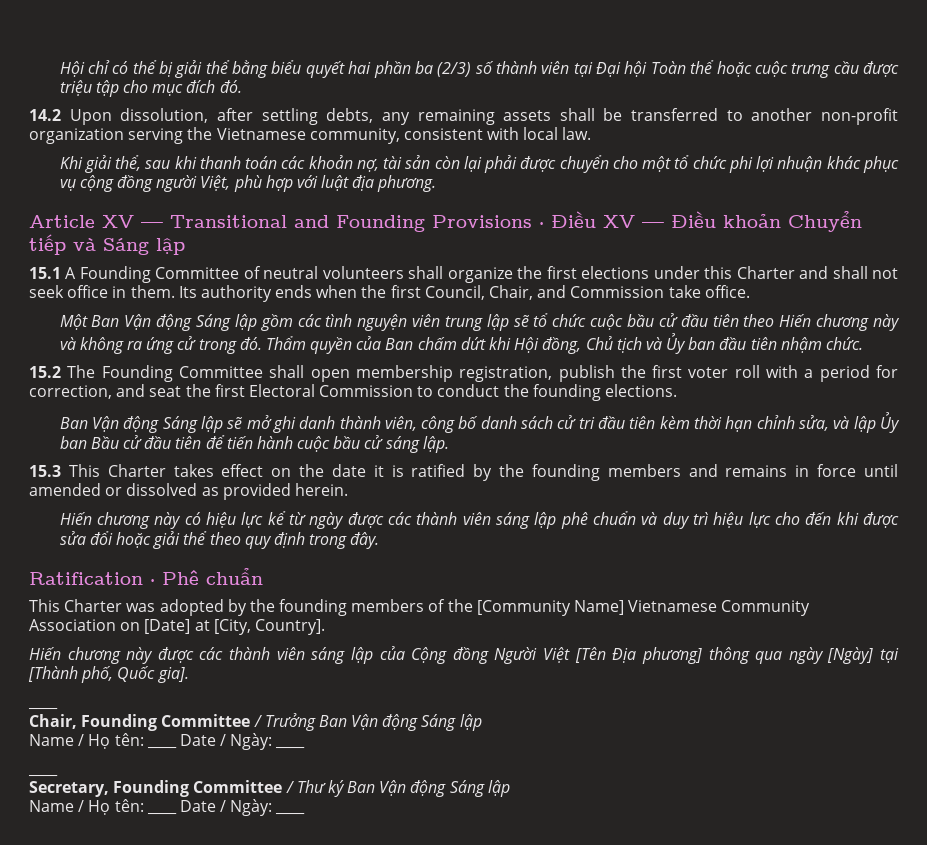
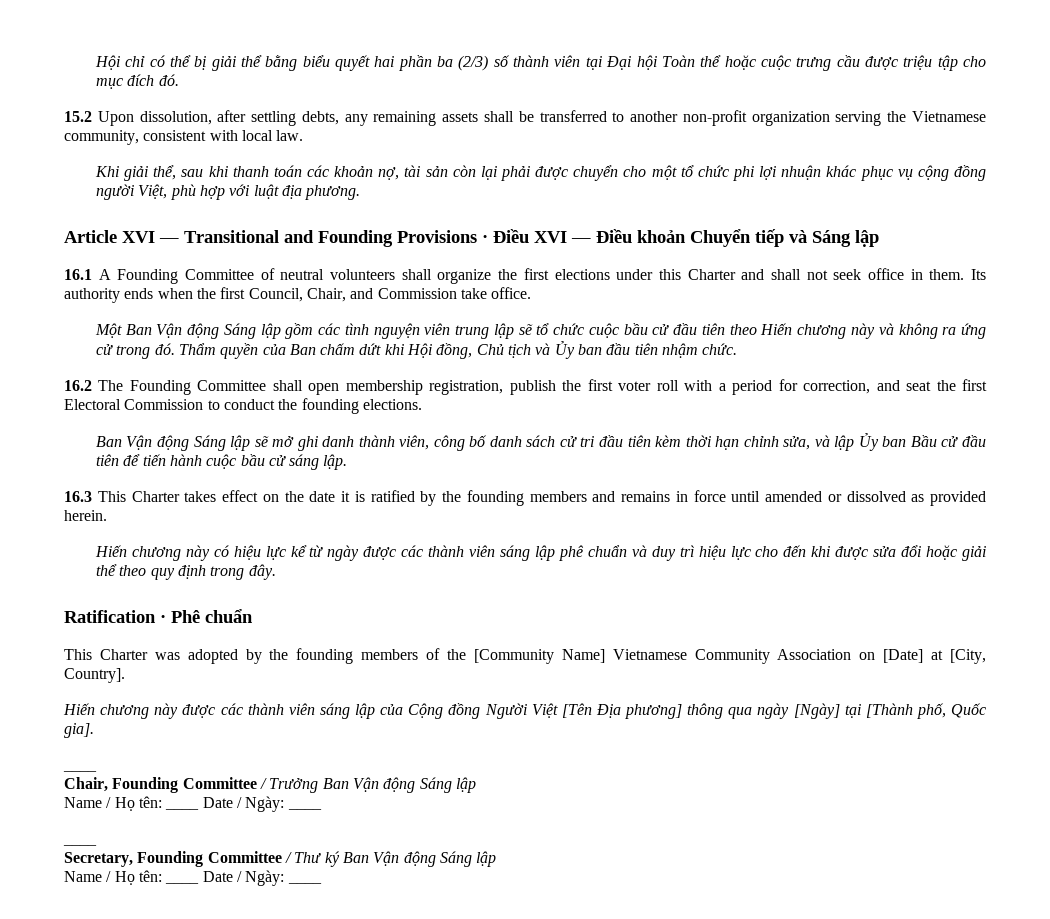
[29,109,61,121] 14.2 -> [64,111,92,122] 15.2
[102,215,134,228] XV -> [122,231,155,243] XVI
[603,215,635,228] XV -> [534,231,567,243] XVI
[29,267,61,279] 15.1 -> [64,269,92,280] 16.1
[29,366,61,378] 15.2 -> [64,380,92,391] 16.2
[29,465,61,477] 15.3 -> [64,491,92,502] 16.3

